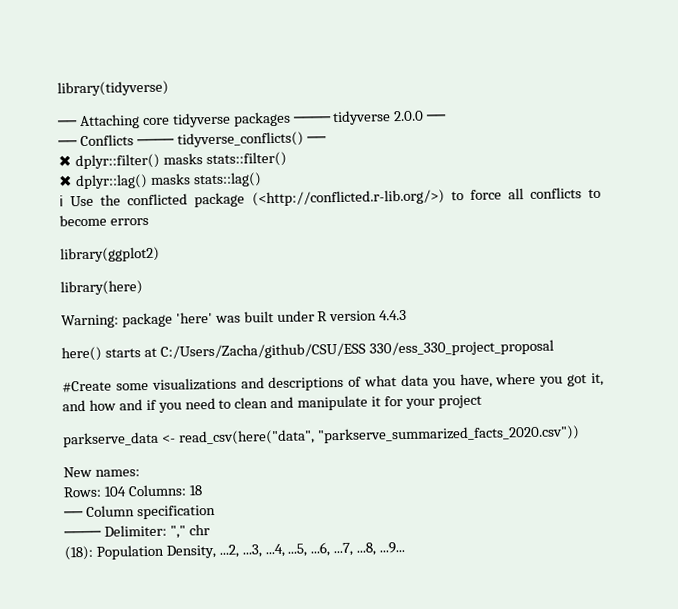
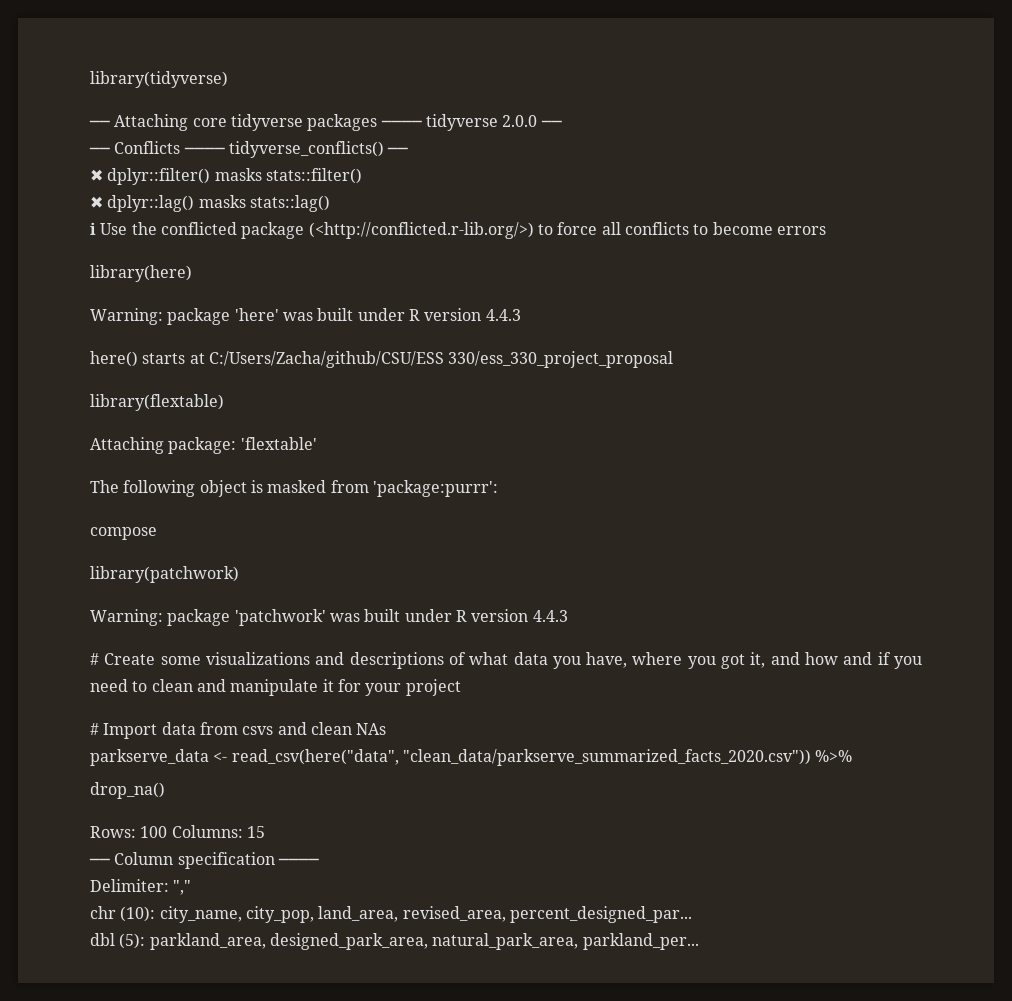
[60,246,160,263] // library(ggplot2) -> (826, 230) none
[62,380,112,393] #Create -> [90,394,224,411] [90,437,317,454] [90,480,498,497] [90,527,157,540] [90,566,239,583] [90,609,568,626] [90,653,156,665] library(flextable) // Attaching package: 'flextable' // The following object is masked from 'package:purrr': // compose // library(patchwork) // Warning: package 'patchwork' was built under R version 4.4.3 // # Create
[62,425,580,448] [63,466,140,478] [63,484,202,498] parkserve_data <- read_csv(here("data", "parkserve_summarized_facts_2020.csv")) // New names: // Rows: 104 Columns: 18 -> [90,722,387,739] [90,749,853,766] [90,782,165,799] [90,825,265,838] # Import data from csvs and clean NAs // parkserve_data <- read_csv(here("data", "clean_data/parkserve_summarized_facts_2020.csv")) %>% // drop_na() // Rows: 100 Columns: 15
[63,530,102,538] // ──── -> [277,858,319,865] ──── //
(186, 532) none -> (192, 887) //
[64,541,406,561] // (18): Population Density, ...2, ...3, ...4, ...5, ...6, ...7, ...8, ...9... -> [120,906,692,923] [90,933,699,950] (10): city_name, city_pop, land_area, revised_area, percent_designed_par... // dbl (5): parkland_area, designed_park_area, natural_park_area, parkland_per...

